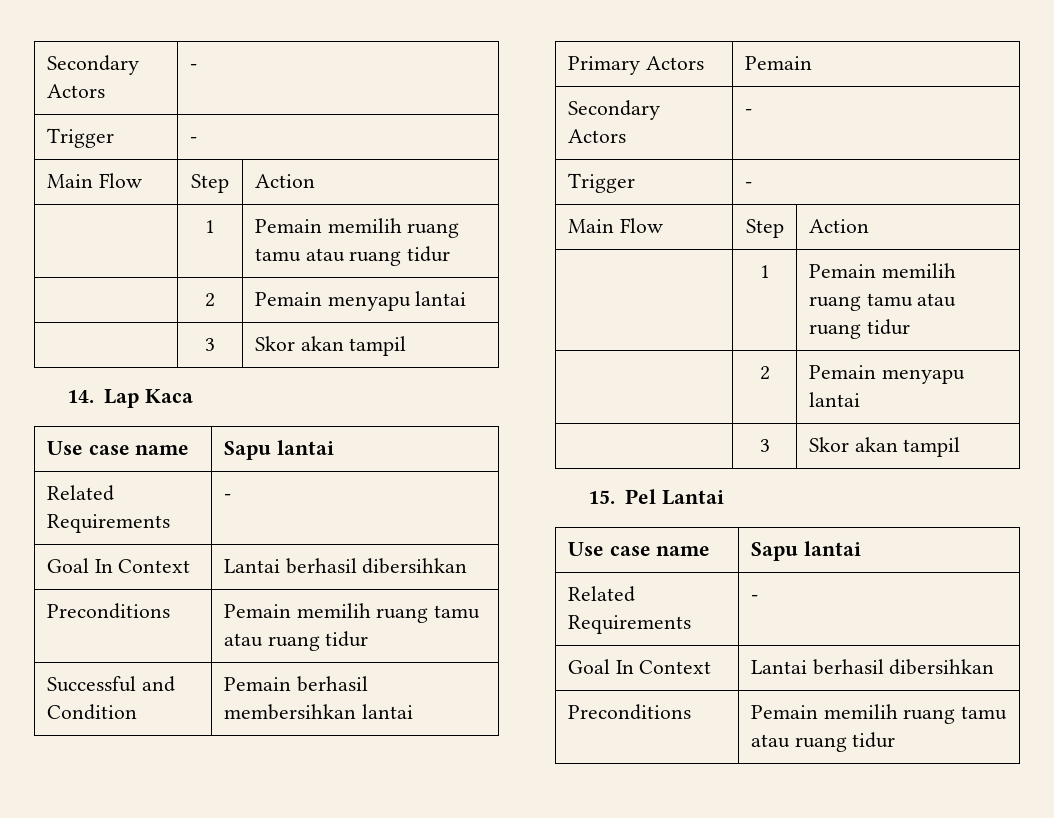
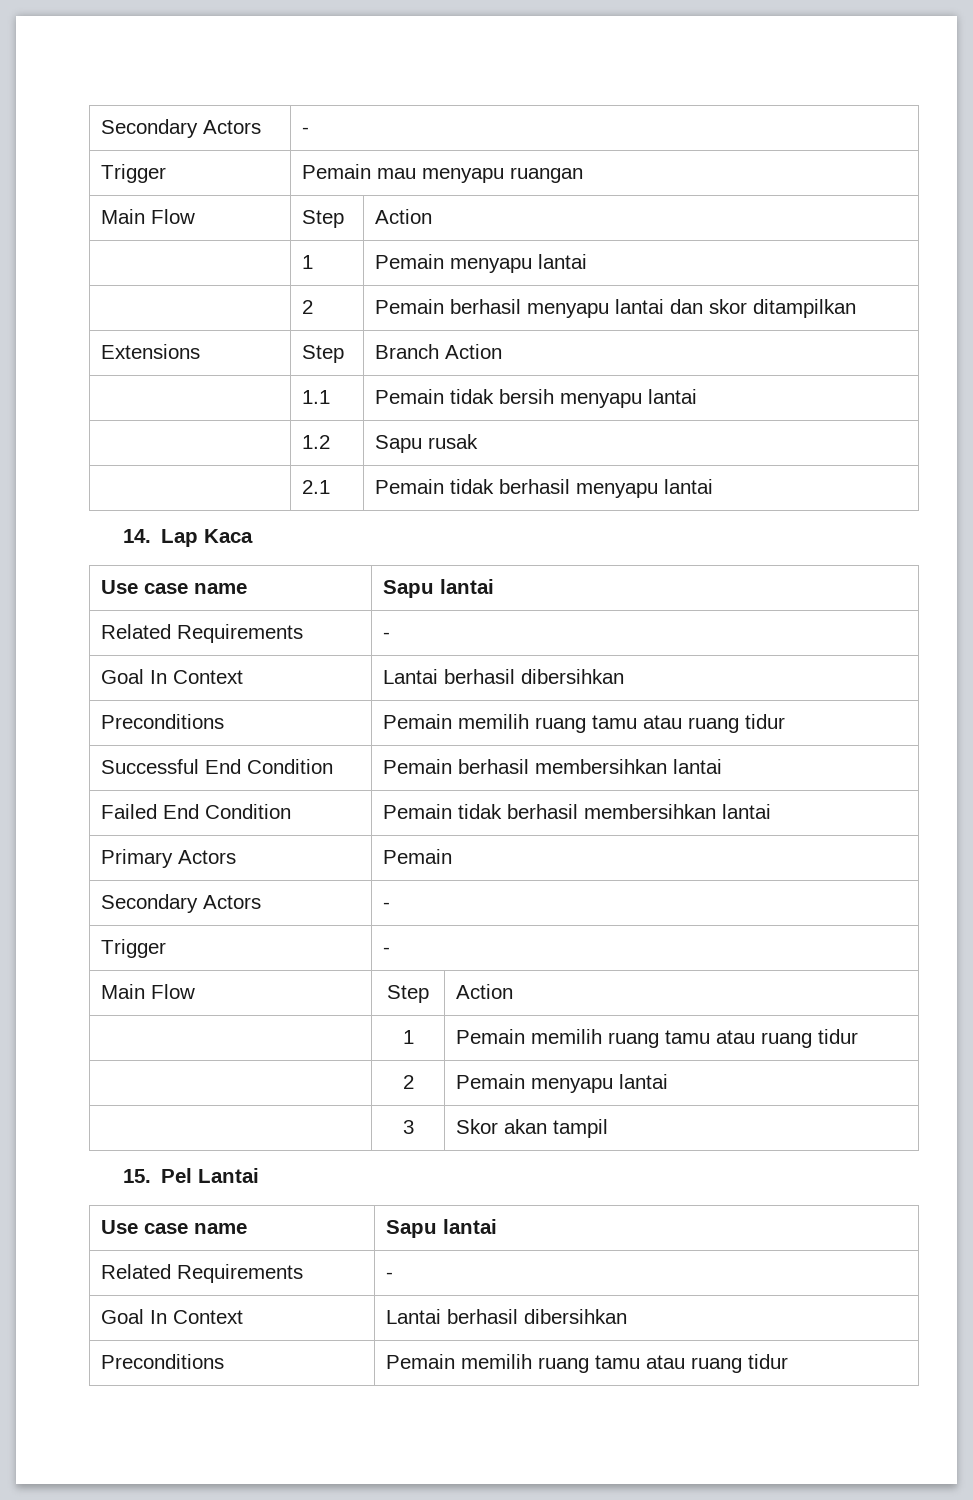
[46,55,139,75] [46,84,105,98] [189,64,197,70] [46,128,114,148] [189,137,197,143] [46,173,142,188] [191,174,229,193] [254,174,315,188] [205,220,215,233] [254,218,460,238] [254,246,451,266] [205,293,215,307] [254,291,467,311] [205,338,215,351] [254,336,407,356] Secondary Actors | - // Trigger | - // Main Flow | Step | Action // | 1 | Pemain memilih ruang tamu atau ruang tidur // | 2 | Pemain menyapu lantai // | 3 | Skor akan tampil -> [101,119,262,138] [302,127,310,134] [101,164,167,183] [302,164,584,183] [101,209,196,224] [302,210,345,228] [375,209,433,224] [302,255,314,269] [375,254,588,273] [302,300,314,314] [375,299,857,318] [101,344,201,359] [302,345,345,363] [375,344,503,359] [302,390,331,404] [375,389,698,408] [302,435,331,449] [375,434,479,453] [302,480,331,494] [375,479,714,498] Secondary Actors | - // Trigger | Pemain mau menyapu ruangan // Main Flow | Step | Action // | 1 | Pemain menyapu lantai // | 2 | Pemain berhasil menyapu lantai dan skor ditampilkan // Extensions | Step | Branch Action // | 1.1 | Pemain tidak bersih menyapu lantai // | 1.2 | Sapu rusak // | 2.1 | Pemain tidak berhasil menyapu lantai
[141,676,175,692] and -> [205,759,242,774] End
(413, 711) none -> [101,804,292,819] [383,804,772,819] // Failed End Condition | Pemain tidak berhasil membersihkan lantai

